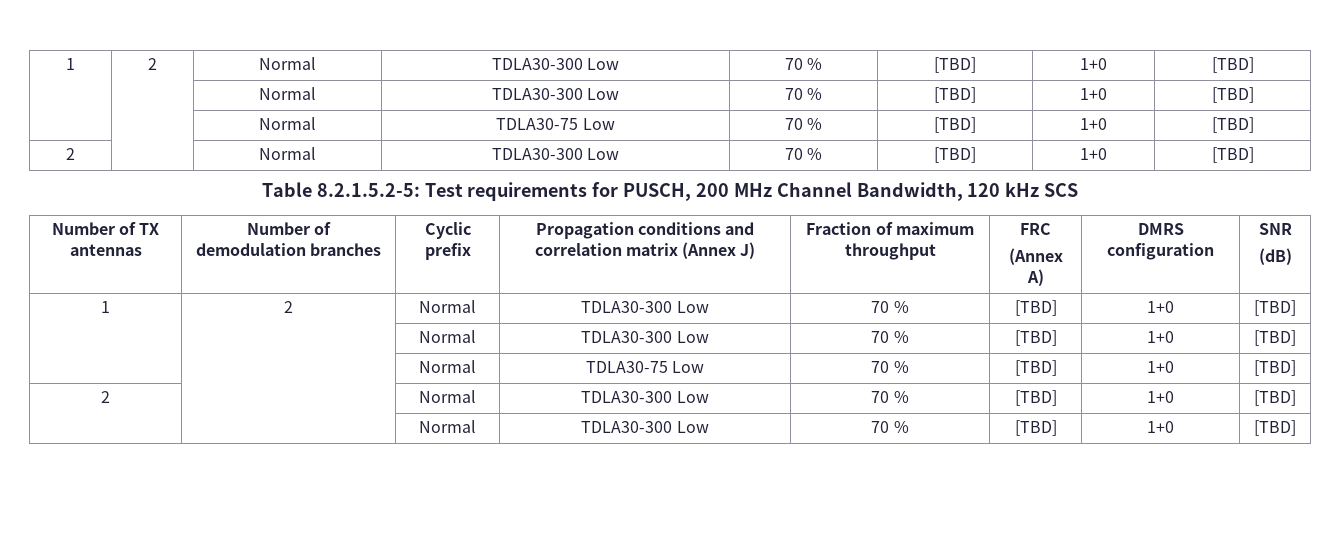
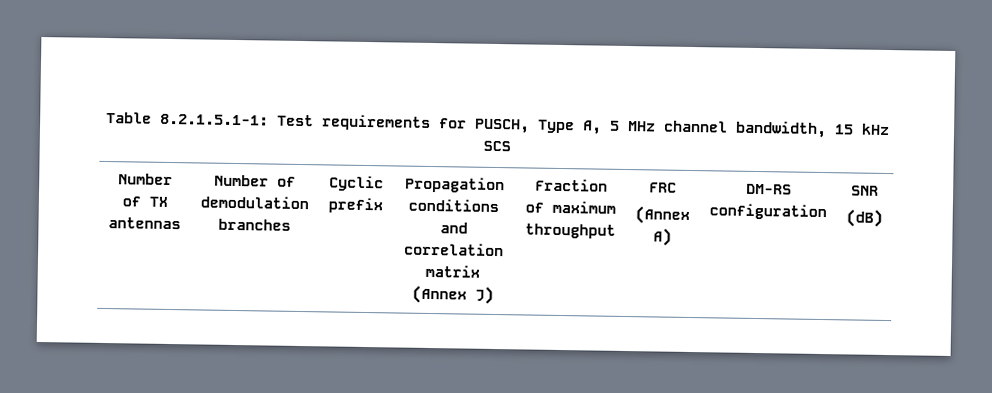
[66,58,75,70] [148,58,157,70] [259,57,316,70] [491,58,620,70] [784,58,823,70] [934,57,976,73] [1080,58,1107,70] [1211,57,1254,73] [259,87,316,100] [491,88,620,100] [784,88,823,100] [934,87,976,103] [1080,88,1107,100] [1211,87,1254,103] [259,117,316,130] [496,118,615,130] [784,118,823,130] [934,117,976,133] [1080,118,1107,130] [1211,117,1254,133] [66,148,75,160] [259,147,316,160] [491,148,620,160] [784,148,823,160] [934,147,976,163] [1080,148,1107,160] [1211,147,1254,163] [261,182,1001,201] 1 | 2 | Normal | TDLA30-300 Low | 70 % | [TBD] | 1+0 | [TBD] // | | Normal | TDLA30-300 Low | 70 % | [TBD] | 1+0 | [TBD] // | | Normal | TDLA30-75 Low | 70 % | [TBD] | 1+0 | [TBD] // 2 | | Normal | TDLA30-300 Low | 70 % | [TBD] | 1+0 | [TBD] // Table 8.2.1.5.2-5: Test requirements for PUSCH, 200 MHz Channel Bandwidth, 120 -> [105,111,854,139] Table 8.2.1.5.1-1: Test requirements for PUSCH, Type A, 5 MHz channel bandwidth, 15
[1137,223,1184,235] DMRS -> [745,183,792,195] DM-RS
[101,301,110,313] [284,301,293,313] [419,300,476,313] [581,301,709,313] [871,301,909,313] [1014,300,1057,316] [1147,301,1174,313] [1254,300,1296,316] [419,330,476,343] [581,331,709,343] [871,331,909,343] [1014,330,1057,346] [1147,331,1174,343] [1254,330,1296,346] [419,360,476,373] [585,361,705,373] [871,361,909,373] [1014,360,1057,376] [1147,361,1174,373] [1254,360,1296,376] [101,391,110,403] [419,390,476,403] [581,391,709,403] [871,391,909,403] [1014,390,1057,406] [1147,391,1174,403] [1254,390,1296,406] [419,420,476,433] [581,421,709,433] [871,421,909,433] [1014,420,1057,436] [1147,421,1174,433] [1254,420,1296,436] // 1 | 2 | Normal | TDLA30-300 Low | 70 % | [TBD] | 1+0 | [TBD] // | | Normal | TDLA30-300 Low | 70 % | [TBD] | 1+0 | [TBD] // | | Normal | TDLA30-75 Low | 70 % | [TBD] | 1+0 | [TBD] // 2 | | Normal | TDLA30-300 Low | 70 % | [TBD] | 1+0 | [TBD] // | | Normal | TDLA30-300 Low | 70 % | [TBD] | 1+0 | [TBD] -> (883, 218) none

